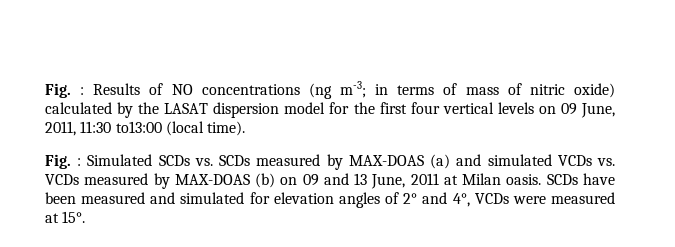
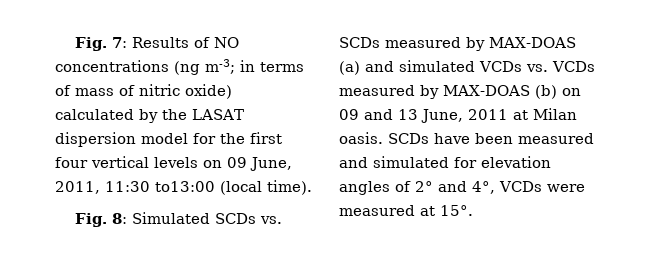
[45,83,85,98] Fig. : -> [75,37,128,51] Fig. 7:
[77,158,82,166] : -> [112,213,128,224] 8:

